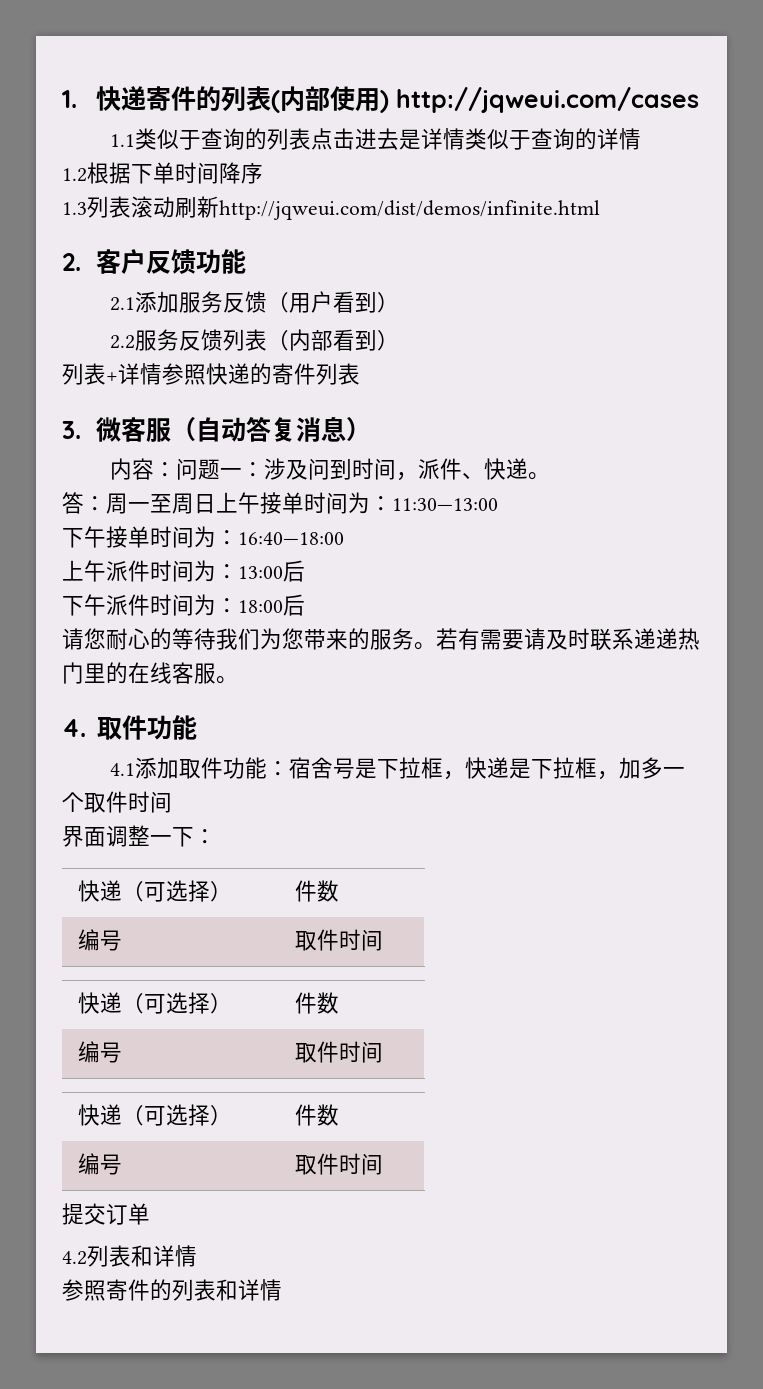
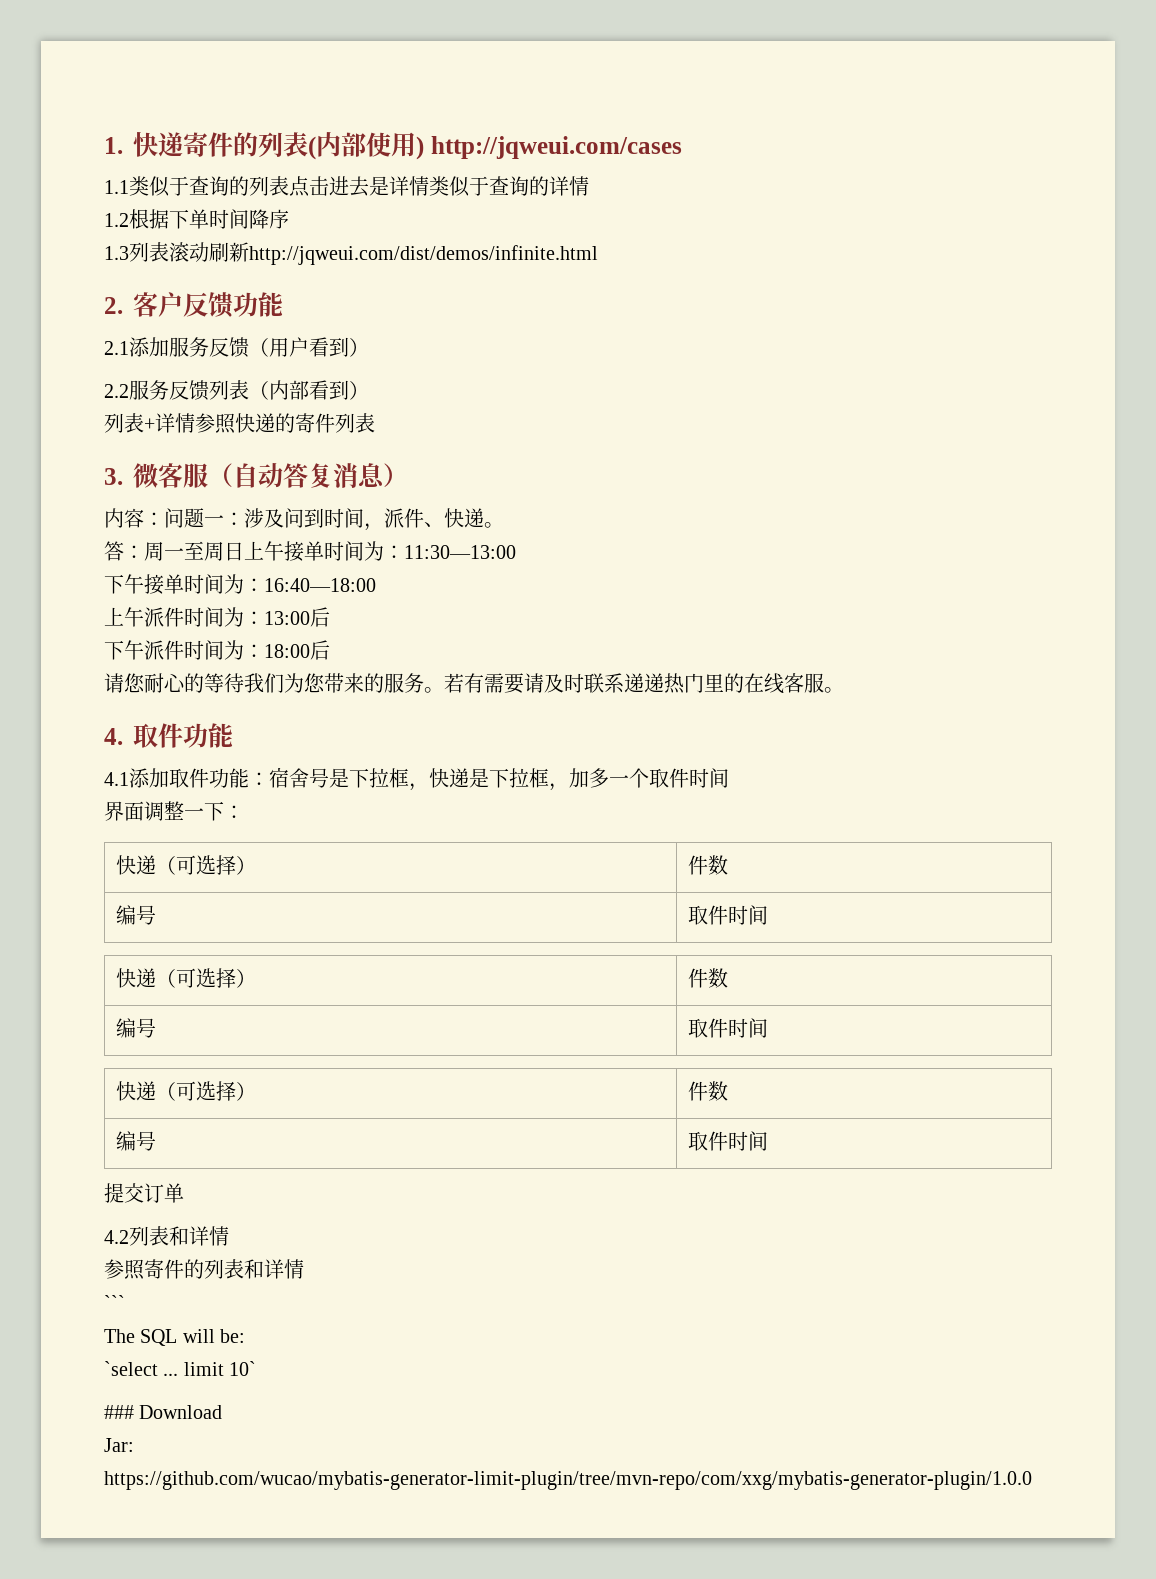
(282, 1290) none -> [104,1295,125,1310] [104,1329,246,1346] [104,1361,257,1376] [104,1405,223,1419] [104,1438,134,1452] [104,1471,1032,1490] // ``` // The SQL will be: // `select ... limit 10` // ### Download // Jar: https://github.com/wucao/mybatis-generator-limit-plugin/tree/mvn-repo/com/xxg/mybatis-generator-plugin/1.0.0

